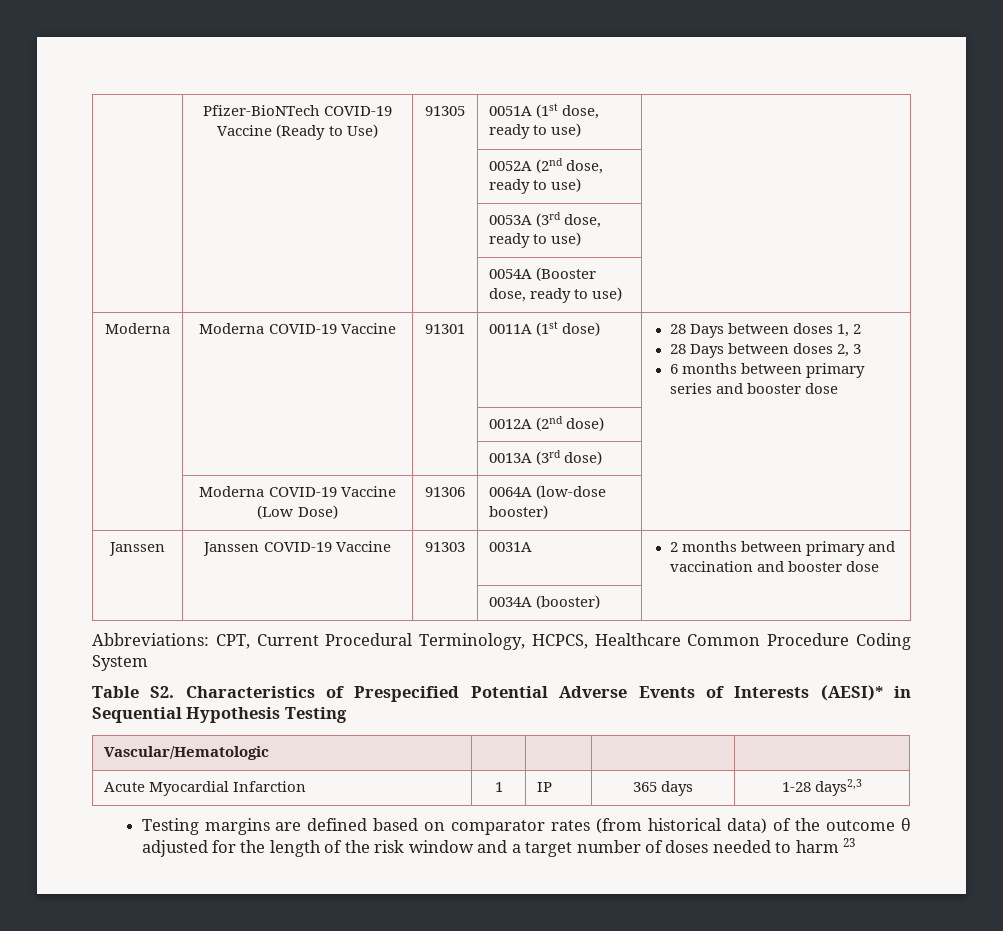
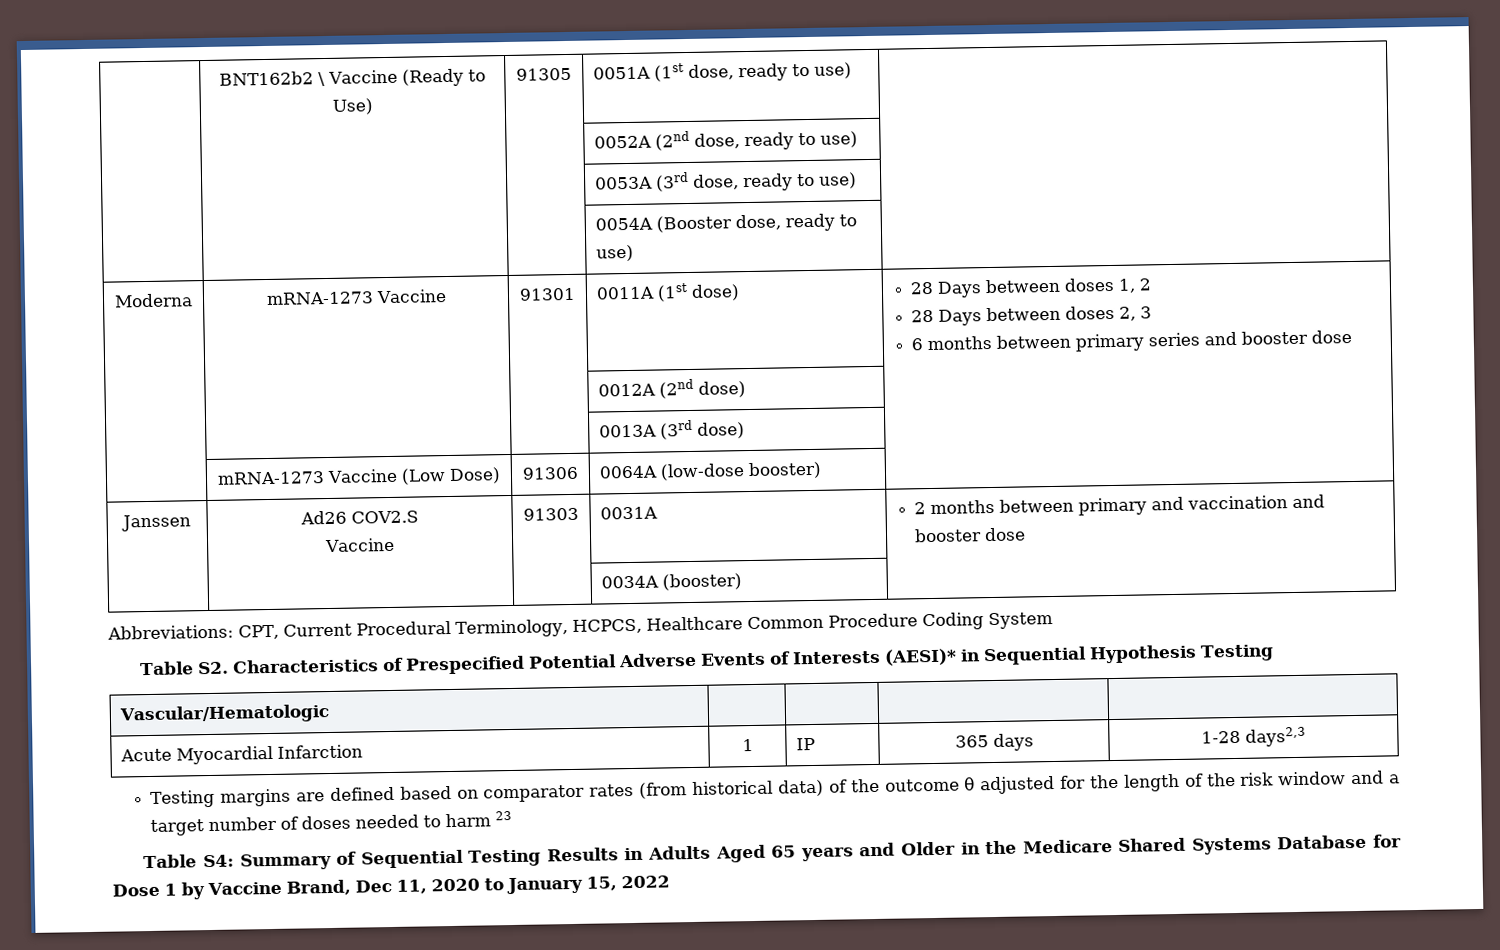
[202,105,393,116] | Pfizer-BioNTech COVID-19 -> [219,71,326,87] | BNT162b2 \
[199,323,337,334] Moderna COVID-19 -> [265,291,374,305] mRNA-1273
[199,486,337,497] Moderna COVID-19 -> [217,471,326,485] mRNA-1273
[203,542,332,556] Janssen COVID-19 -> [299,510,419,525] Ad26 COV2.S //
(856, 842) none -> [143,834,1403,871] [112,875,670,900] // Table S4: Summary of Sequential Testing Results in Adults Aged 65 years and Older in the Medicare Shared Systems Database for Dose 1 by Vaccine Brand, Dec 11, 2020 to January 15, 2022

